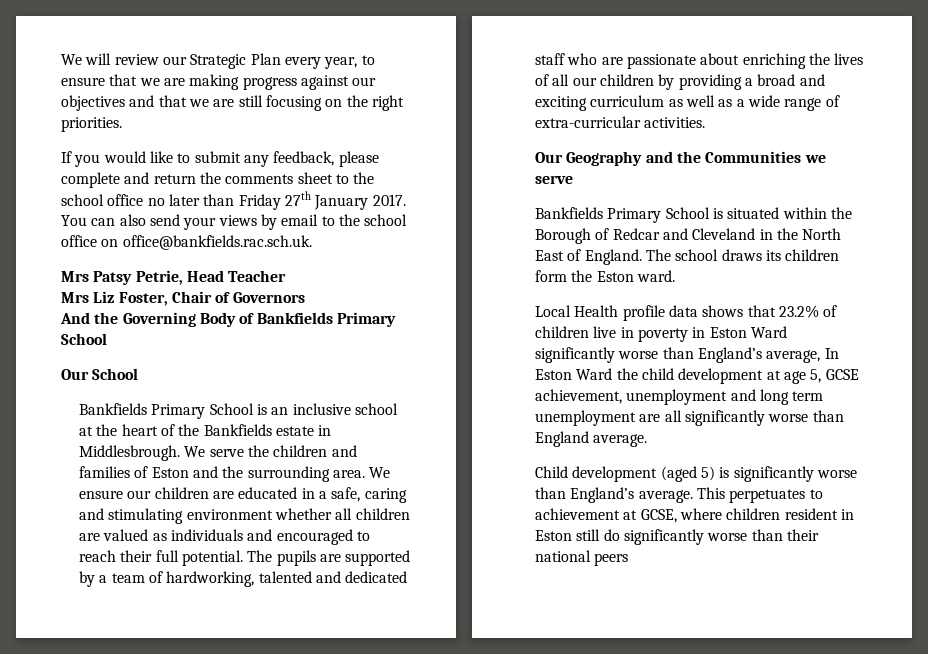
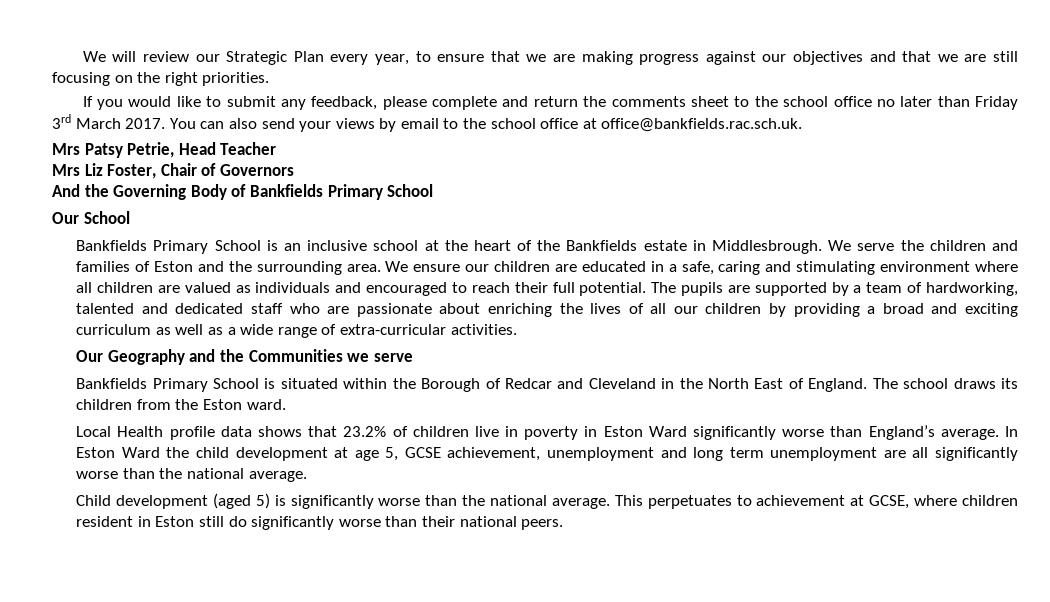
[284,191,369,210] 27th January -> [52,114,121,129] 3rd March
[101,239,119,247] on -> [582,118,597,129] at
[274,508,332,520] whether -> [975,261,1019,272] where
[534,270,567,282] form -> [136,399,171,410] from
[766,350,821,363] average, -> [940,429,999,440] average.
[534,431,589,447] England -> [159,468,244,479] the national
[570,487,635,503] England’s -> [462,495,548,506] the national
[594,553,629,566] peers -> [521,519,564,530] peers.

